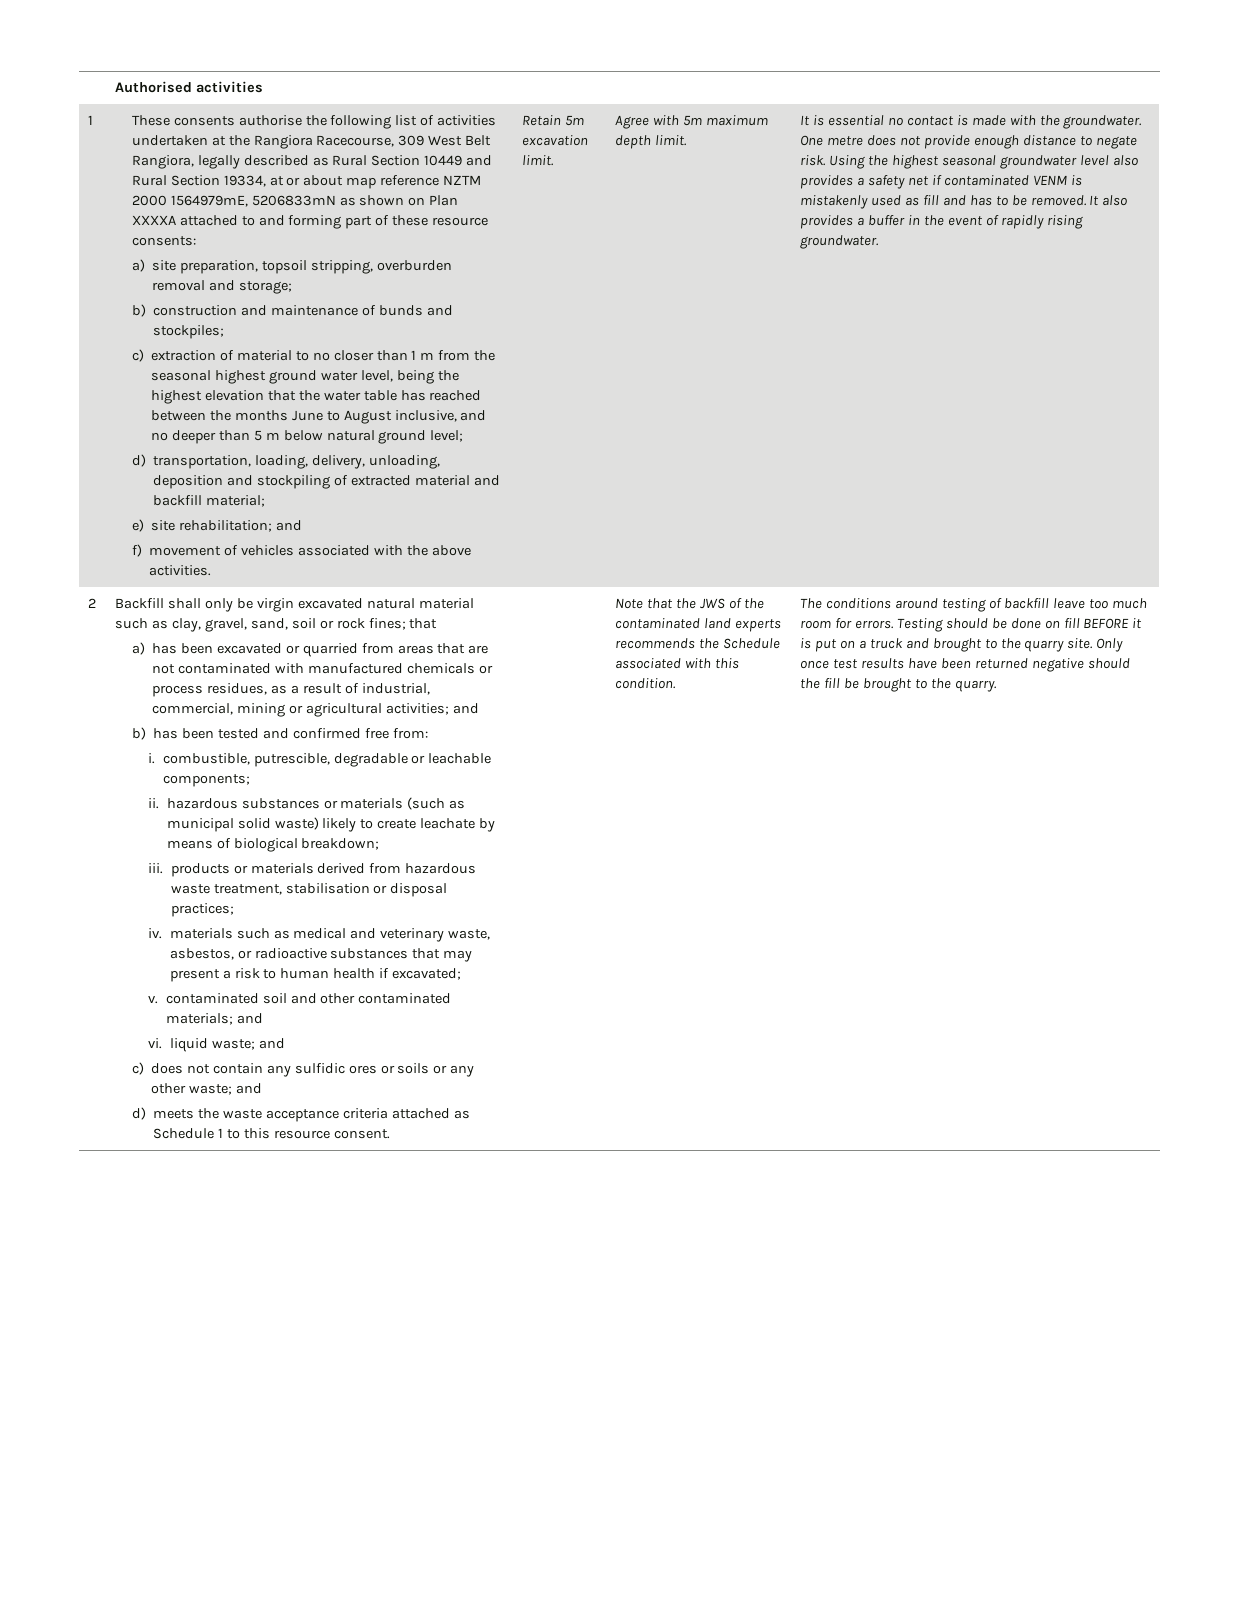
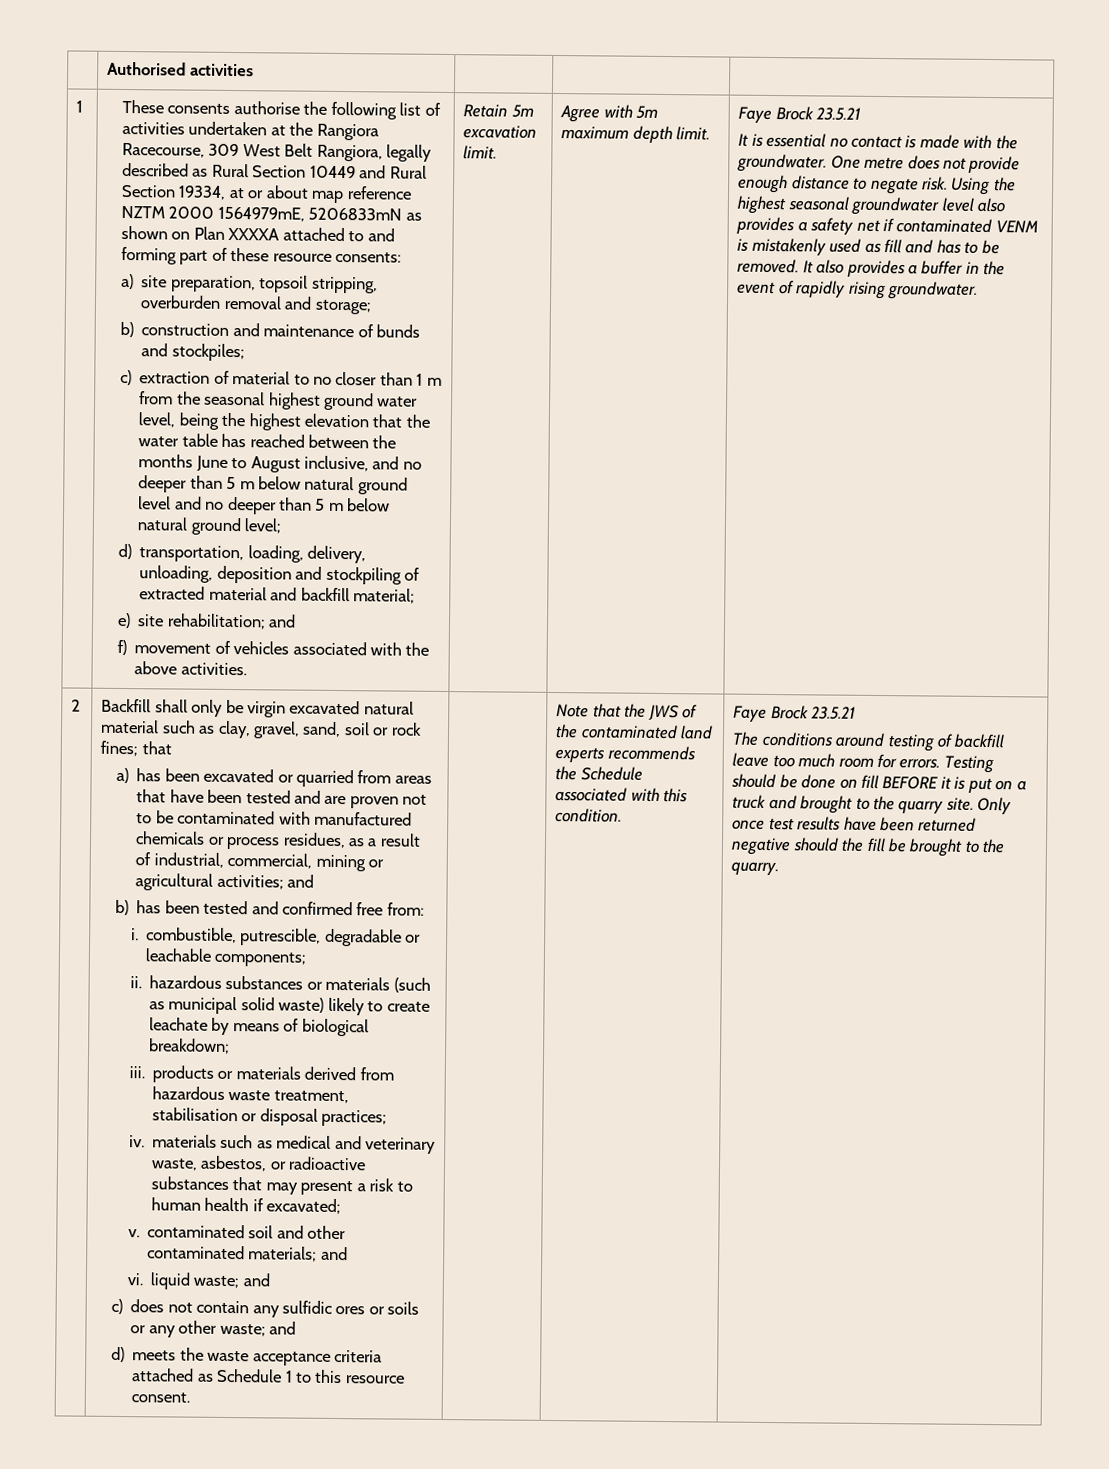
(427, 437) none -> [138,496,391,515] [137,517,241,536] level and no deeper than 5 m below natural ground
(688, 140) none -> [738,106,862,123] Faye Brock 23.5.21 //
[468,645,489,654] [152,664,176,674] are not -> [169,789,428,809] [136,810,174,824] have been tested and are proven not to be
(677, 683) none -> [733,704,857,722] Faye Brock 23.5.21 //

